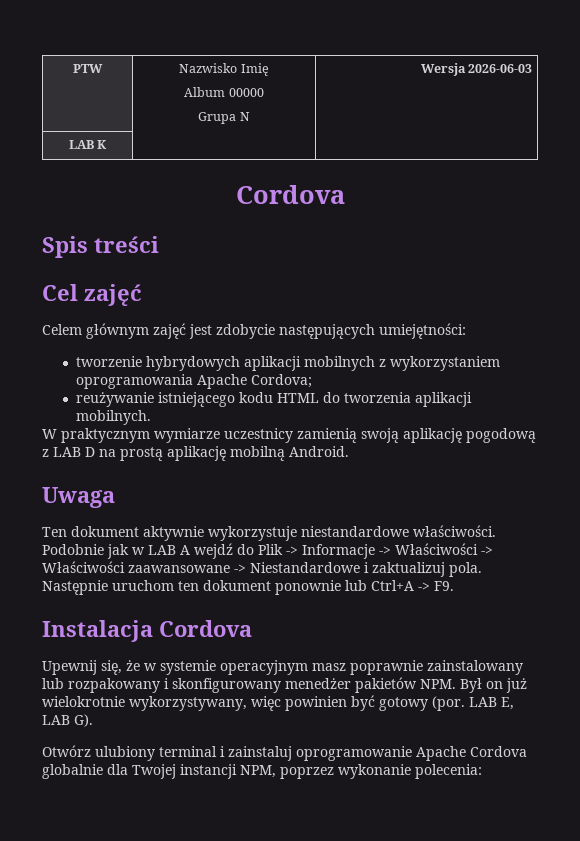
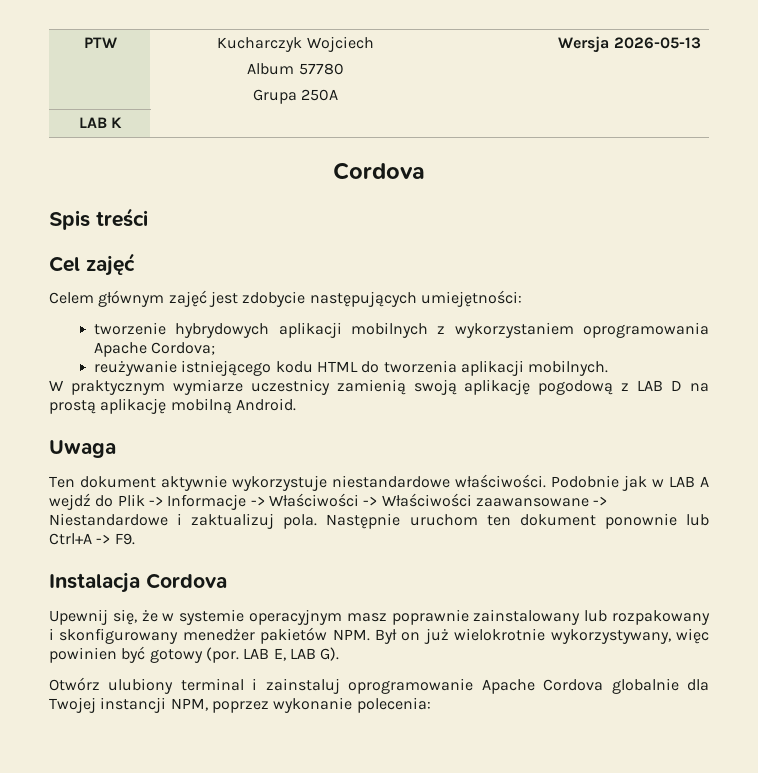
[179,63,269,76] Nazwisko Imię -> [217,36,374,52] Kucharczyk Wojciech
[228,88,264,97] 00000 -> [298,63,344,75] 57780
[239,112,250,121] N -> [301,89,339,101] 250A
[468,64,533,73] 2026-06-03 -> [613,37,701,49] 2026-05-13

